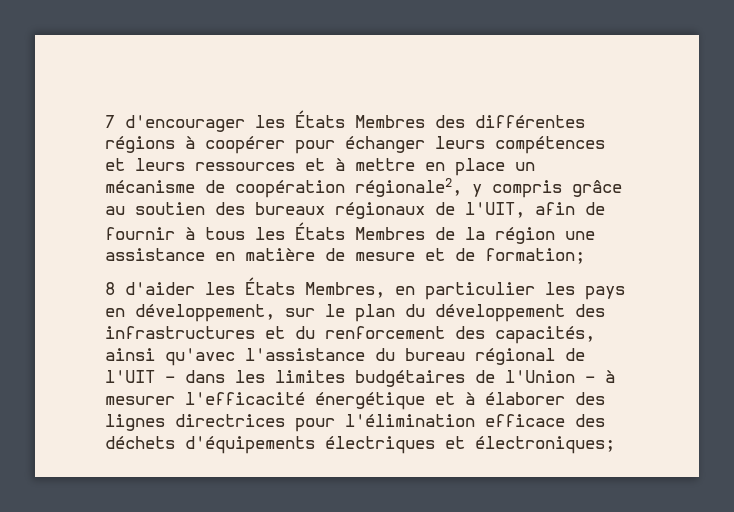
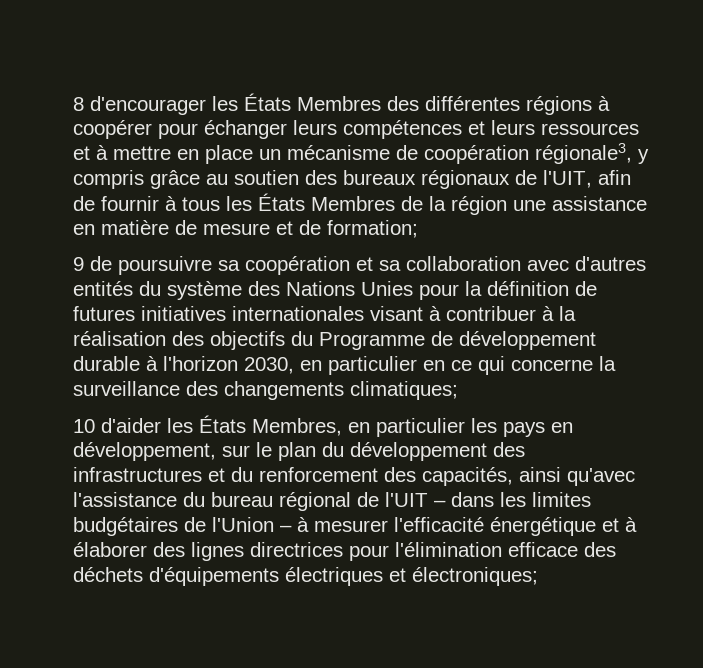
[105,115,115,128] 7 -> [73,97,84,111] 8
[355,178,462,197] régionale2, -> [535,143,632,164] régionale3,
[105,282,115,295] 8 -> [73,256,646,275] [73,281,597,300] [73,306,576,321] [73,331,596,350] [73,356,616,375] [73,381,458,400] [73,419,95,433] 9 de poursuivre sa coopération et sa collaboration avec d'autres entités du système des Nations Unies pour la définition de futures initiatives internationales visant à contribuer à la réalisation des objectifs du Programme de développement durable à l'horizon 2030, en particulier en ce qui concerne la surveillance des changements climatiques; // 10

